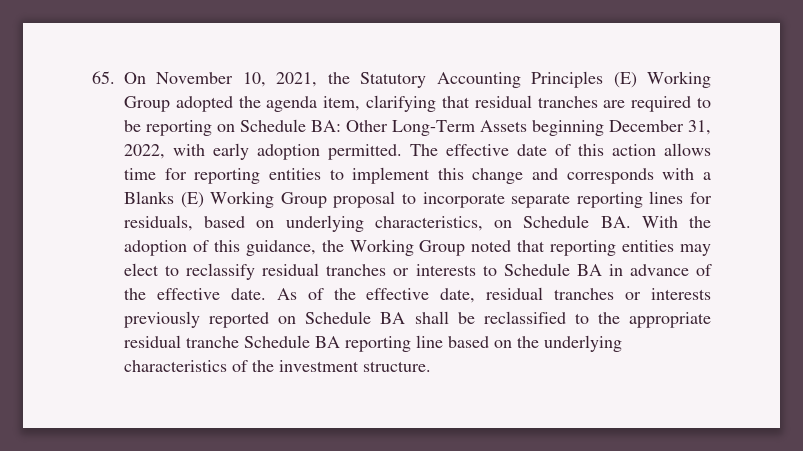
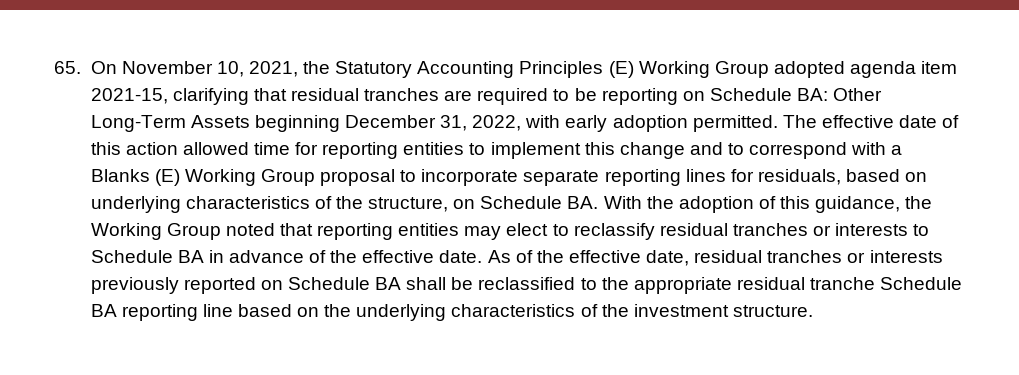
[238,96,361,112] the agenda item, -> [850,61,958,78] [90,88,168,104] agenda item 2021-15,
[664,143,711,156] allows -> [182,142,249,155] allowed
[566,168,654,184] corresponds -> [728,142,848,159] to correspond
[374,216,483,231] characteristics, -> [185,196,449,212] characteristics of the structure,

